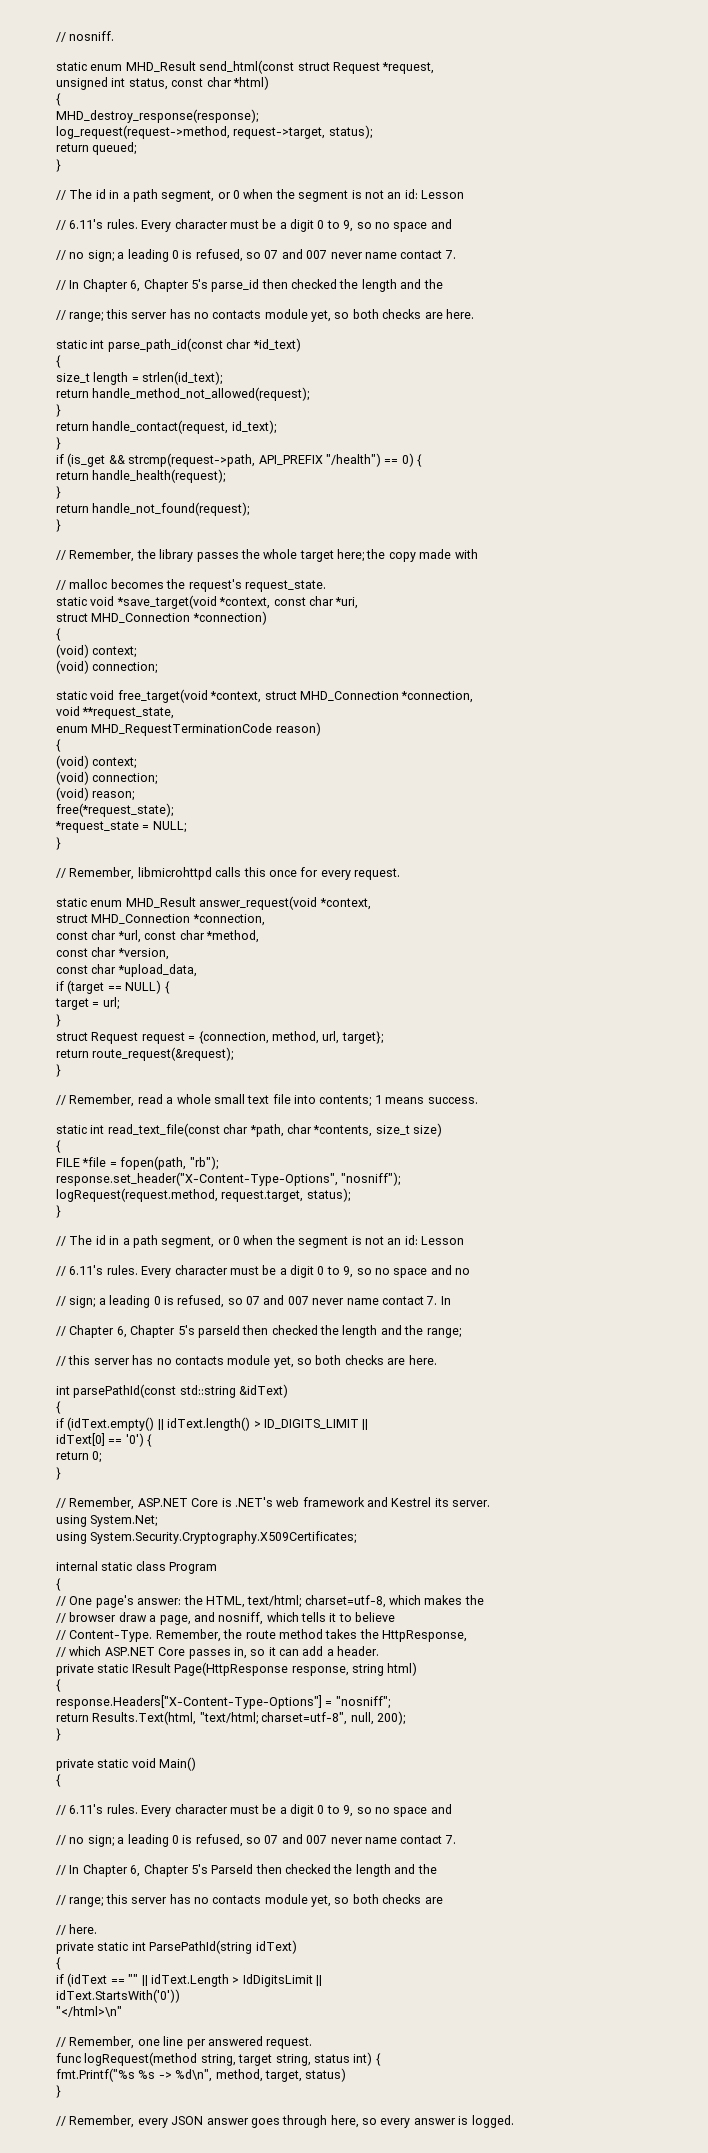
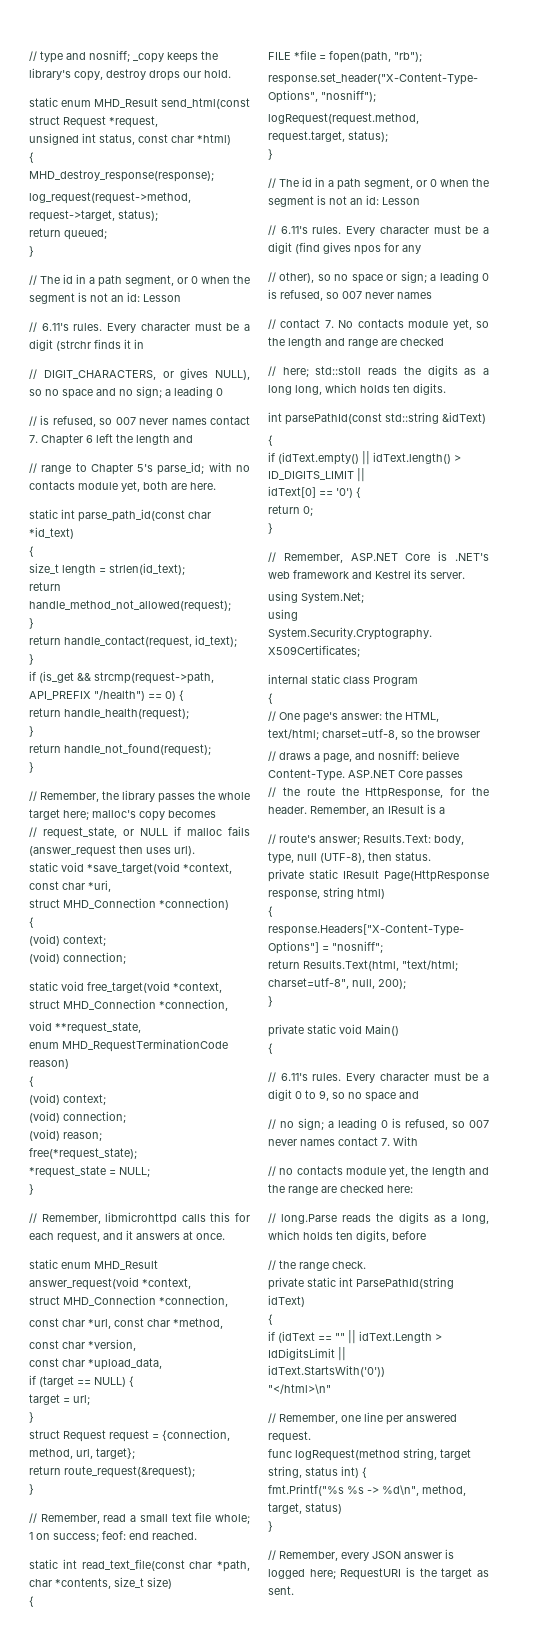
[56,31,115,42] // nosniff. -> [29,50,218,63] [29,68,231,81] // type and nosniff; _copy keeps the library's copy, destroy drops our hold.
[317,219,452,232] [56,249,456,262] [56,279,443,292] [56,309,422,322] 0 to 9, so no space and // // no sign; a leading 0 is refused, so 07 and 007 never name contact 7. // // In Chapter 6, Chapter 5's parse_id then checked the length and the // // range; this server has no contacts module yet, so both checks -> [56,339,144,351] [29,368,250,380] [29,386,223,399] [29,415,250,427] [29,434,193,446] [29,462,250,475] [29,481,168,492] (strchr finds it in // // DIGIT_CHARACTERS, or gives NULL), so no space and no sign; a leading 0 // // is refused, so 007 never names contact 7. Chapter 6 left the length and // // range to Chapter 5's parse_id; with no contacts module yet, both
[366,549,478,562] [56,579,326,592] the copy made with // // malloc becomes the request's request_state. -> [92,810,216,821] [29,826,250,839] [29,845,195,857] malloc's copy becomes // // request_state, or NULL if malloc fails (answer_request then uses url).
[268,867,400,880] once for every request. -> [234,1213,250,1222] [29,1230,225,1243] for each request, and it answers at once.
[176,1094,211,1104] whole -> (137, 1518) none
[294,1095,478,1107] into contents; 1 means success. -> [215,1514,250,1524] [29,1531,197,1542] whole; 1 on success; feof: end reached.
[317,1265,470,1278] [56,1295,451,1308] [56,1325,461,1338] [56,1355,437,1368] 0 to 9, so no space and no // // sign; a leading 0 is refused, so 07 and 007 never name contact 7. In // // Chapter 6, Chapter 5's parseId then checked the length and the range; // // this server has no contacts module yet, so both checks are here. -> [295,242,421,255] [268,271,490,284] [268,289,432,301] [268,319,489,330] [268,337,444,348] [268,365,489,377] [268,383,446,395] (find gives npos for any // // other), so no space or sign; a leading 0 is refused, so 007 never names // // contact 7. No contacts module yet, so the length and range are checked // // here; std::stoll reads the digits as a long long, which holds ten digits.
[389,1595,484,1605] [56,1612,147,1623] which makes the // // browser draw -> [401,729,480,738] [268,751,311,761] so the browser // // draws
[218,1612,396,1625] [56,1629,467,1642] [56,1646,380,1659] nosniff, which tells it to believe // // Content-Type. Remember, the route method takes the HttpResponse, // // which ASP.NET Core passes in, so it can add a header. -> [378,750,459,760] [268,769,463,781] [268,787,489,799] [268,804,445,816] [268,834,464,845] [268,852,431,864] nosniff: believe Content-Type. ASP.NET Core passes // // the route the HttpResponse, for the header. Remember, an IResult is a // // route's answer; Results.Text: body, type, null (UTF-8), then status.
[264,1834,456,1844] [56,1864,437,1877] [56,1894,443,1907] [56,1924,98,1935] 07 and 007 never name contact 7. // // In Chapter 6, Chapter 5's ParseId then checked the length and the // // range; this server has no contacts module yet, so both checks are // // here. -> [469,1120,489,1128] [268,1136,418,1146] [268,1166,489,1177] [268,1184,413,1195] [268,1212,489,1224] [268,1230,426,1242] [268,1260,366,1271] 007 never names contact 7. With // // no contacts module yet, the length and the range are checked here: // // long.Parse reads the digits as a long, which holds ten digits, before // // the range check.
[250,2115,514,2128] goes through here, so every answer is logged. -> [445,1549,454,1559] [268,1567,489,1580] [268,1586,294,1595] is logged here; RequestURI is the target as sent.

